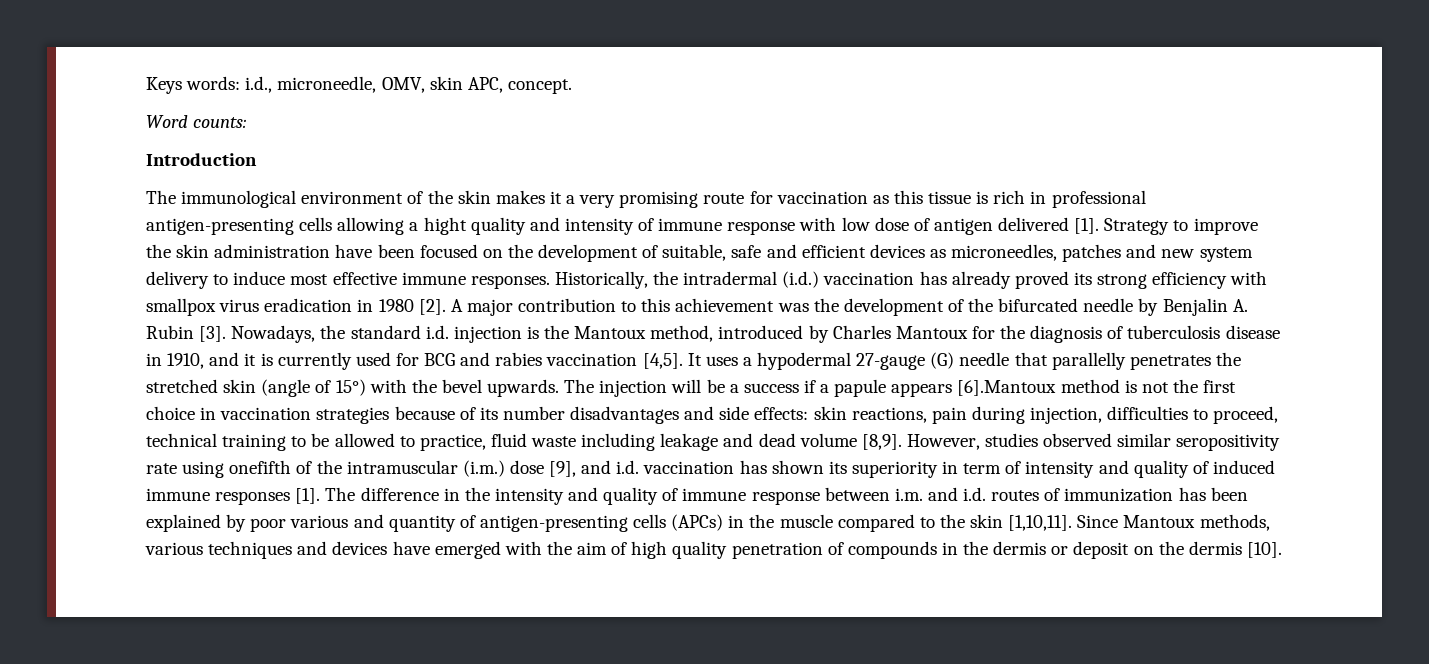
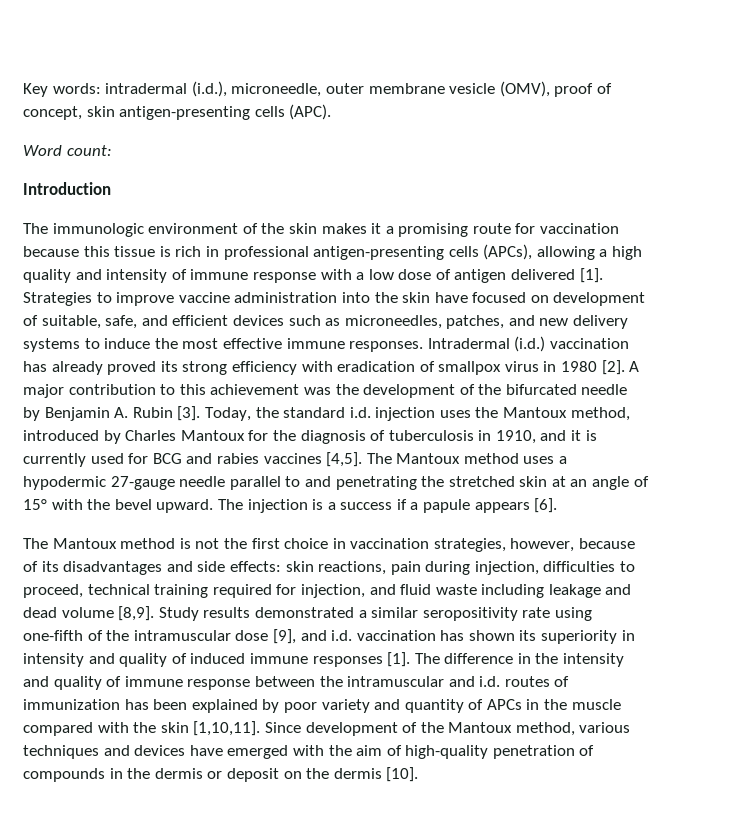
[146,76,572,94] Keys words: i.d., microneedle, OMV, skin APC, concept. -> [23,81,612,97] [23,104,332,120] Key words: intradermal (i.d.), microneedle, outer membrane vesicle (OMV), proof of concept, skin antigen-presenting cells (APC).
[193,117,247,128] counts: -> [66,145,112,156] count:
[181,190,297,208] immunological -> [52,223,144,237] immunologic
[579,195,616,208] very -> (394, 230) none
[872,195,889,204] as -> [23,246,79,257] because
(333, 224) none -> [483,244,533,260] (APCs),
[423,217,467,235] hight -> [612,246,643,260] high
(837, 224) none -> [356,272,365,280] a
[1104,218,1170,235] Strategy -> [23,292,92,306] Strategies
[146,244,415,258] the skin administration have been -> [178,292,468,303] vaccine administration into the skin have
[507,244,533,258] the -> (549, 299) none
[731,245,762,258] safe -> [105,315,138,329] safe,
(925, 251) none -> [288,315,321,326] such
[1062,244,1122,262] patches -> [446,315,505,329] patches,
[1199,247,1253,262] [146,271,209,289] system delivery -> [573,315,629,329] [23,338,80,352] delivery systems
(286, 278) none -> [154,338,178,349] the
[554,271,778,289] Historically, the intradermal -> [427,338,510,349] Intradermal
(1268, 278) none -> [337,361,435,372] eradication of
[264,298,353,312] eradication -> (539, 366) none
[1162,298,1228,316] Benjalin -> [44,407,110,421] Benjamin
[231,325,316,343] Nowadays, -> [204,407,251,421] Today,
[526,326,539,339] is -> [439,410,471,418] uses
[1225,325,1280,339] disease -> (474, 435) none
[546,352,1241,370] [146,379,366,397] vaccination [4,5]. It uses a hypodermal 27-gauge (G) needle that parallelly penetrates the stretched skin (angle of 15°) -> [263,452,568,467] [23,476,649,490] [23,499,47,510] vaccines [4,5]. The Mantoux method uses a hypodermic 27-gauge needle parallel to and penetrating the stretched skin at an angle of 15°
[487,379,560,397] upwards. -> [156,499,214,513] upward.
[671,379,725,393] will be -> [312,499,324,510] is
[957,380,1057,396] [6].Mantoux -> [534,498,558,513] [23,538,117,549] [6]. // The Mantoux
[316,407,390,424] strategies -> [433,538,575,552] strategies, however,
[502,406,565,420] number -> (59, 566) none
[291,433,486,451] to be allowed to practice, -> [212,584,396,598] required for injection, and
[906,433,1113,450] However, studies observed -> [158,607,367,621] Study results demonstrated a
[229,460,292,474] onefifth -> [23,630,83,641] one-fifth
[462,460,505,477] (i.m.) -> (231, 635) none
[963,461,1022,474] term of -> (635, 635) none
[894,488,923,501] i.m. -> [319,676,445,687] the intramuscular
[290,515,349,528] various -> [321,699,370,713] variety
[479,514,724,532] antigen-presenting cells (APCs) -> [486,699,522,710] APCs
[919,517,935,528] to -> [97,722,129,733] with
[1123,514,1270,531] Mantoux methods, -> [305,722,575,736] development of the Mantoux method,
[631,541,728,559] high quality -> [405,745,489,759] high-quality

